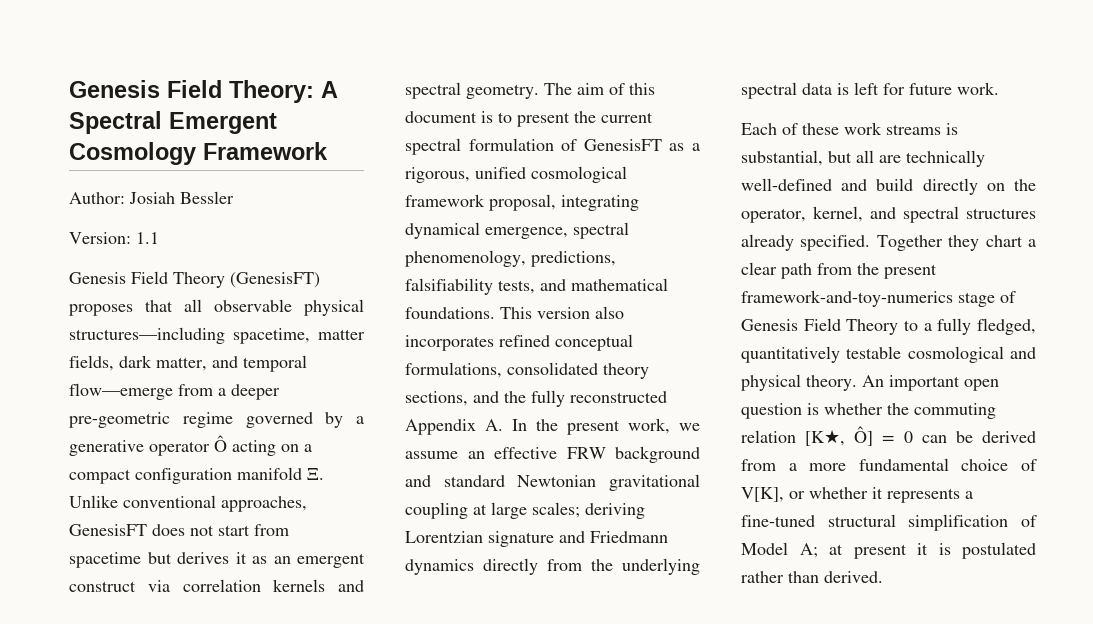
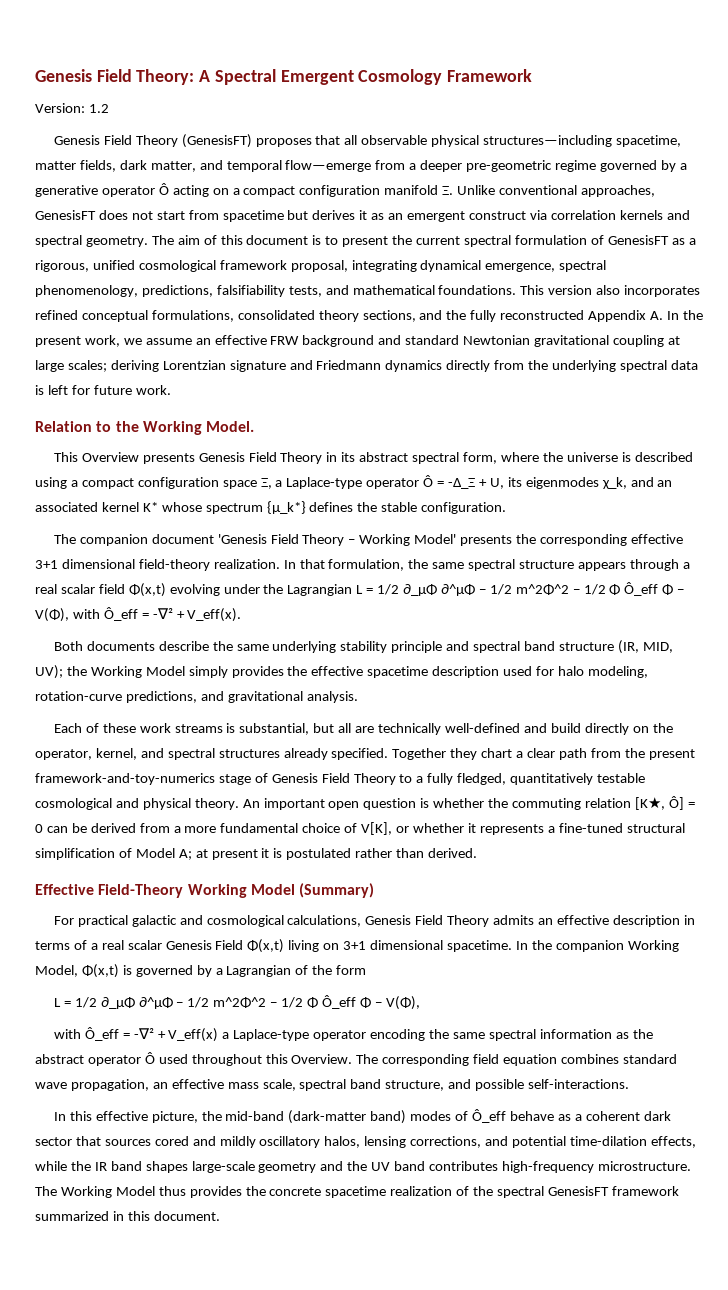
[69,191,234,204] // Author: Josiah Bessler -> (533, 75) none
[136,232,159,244] 1.1 -> [88,104,109,113] 1.2
(999, 88) none -> [35,421,255,435] [53,452,693,464] [35,475,673,489] [35,501,507,514] [53,534,683,546] [35,559,690,571] [35,582,685,597] [35,607,242,622] [53,640,673,654] [35,665,648,679] [35,691,358,703] // Relation to the Working Model. // This Overview presents Genesis Field Theory in its abstract spectral form, where the universe is described using a compact configuration space Ξ, a Laplace-type operator Ô = -Δ_Ξ + U, its eigenmodes χ_k, and an associated kernel K* whose spectrum {μ_k*} defines the stable configuration. // The companion document 'Genesis Field Theory – Working Model' presents the corresponding effective 3+1 dimensional field-theory realization. In that formulation, the same spectral structure appears through a real scalar field Φ(x,t) evolving under the Lagrangian L = 1/2 ∂_μΦ ∂^μΦ − 1/2 m^2Φ^2 − 1/2 Φ Ô_eff Φ − V(Φ), with Ô_eff = -∇² + V_eff(x). // Both documents describe the same underlying stability principle and spectral band structure (IR, MID, UV); the Working Model simply provides the effective spacetime description used for halo modeling, rotation-curve predictions, and gravitational analysis.
(883, 577) none -> [35,883,375,898] [53,915,695,927] [35,939,679,953] [35,964,367,978] [53,995,420,1010] [53,1027,653,1042] [35,1052,677,1066] [35,1079,630,1091] [53,1109,671,1124] [35,1136,696,1148] [35,1161,691,1173] [35,1186,679,1198] [35,1211,220,1221] // Effective Field-Theory Working Model (Summary) // For practical galactic and cosmological calculations, Genesis Field Theory admits an effective description in terms of a real scalar Genesis Field Φ(x,t) living on 3+1 dimensional spacetime. In the companion Working Model, Φ(x,t) is governed by a Lagrangian of the form // L = 1/2 ∂_μΦ ∂^μΦ − 1/2 m^2Φ^2 − 1/2 Φ Ô_eff Φ − V(Φ), // with Ô_eff = -∇² + V_eff(x) a Laplace-type operator encoding the same spectral information as the abstract operator Ô used throughout this Overview. The corresponding field equation combines standard wave propagation, an effective mass scale, spectral band structure, and possible self-interactions. // In this effective picture, the mid-band (dark-matter band) modes of Ô_eff behave as a coherent dark sector that sources cored and mildly oscillatory halos, lensing corrections, and potential time-dilation effects, while the IR band shapes large-scale geometry and the UV band contributes high-frequency microstructure. The Working Model thus provides the concrete spacetime realization of the spectral GenesisFT framework summarized in this document.

